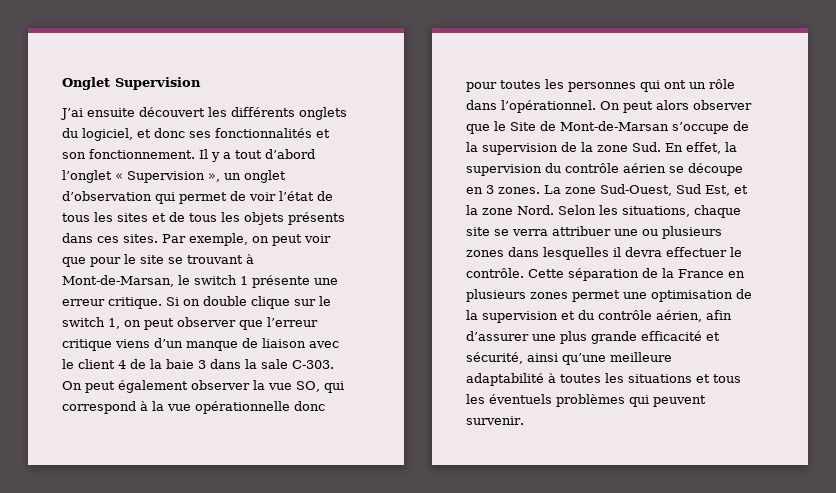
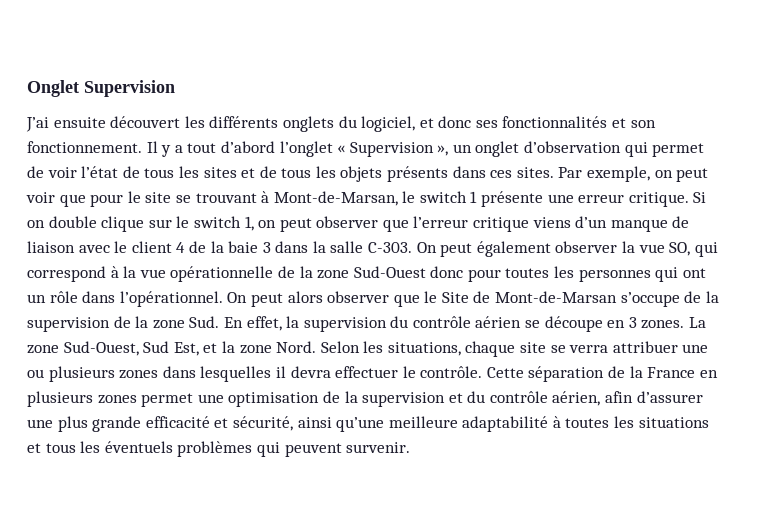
[261,359,288,369] sale -> [330,241,364,253] salle
(290, 407) none -> [277,266,426,279] de la zone Sud-Ouest

